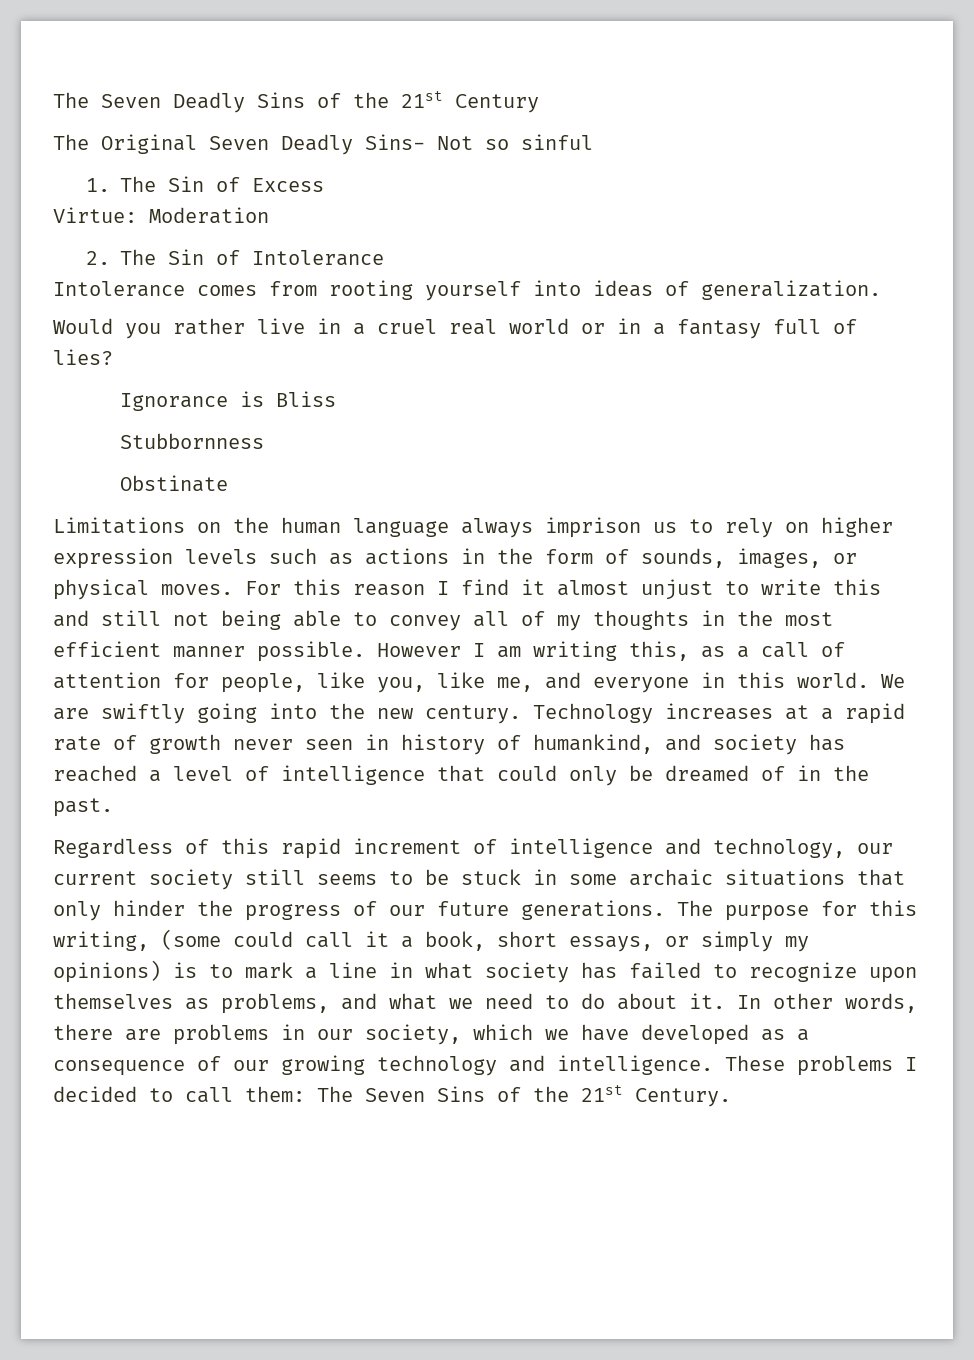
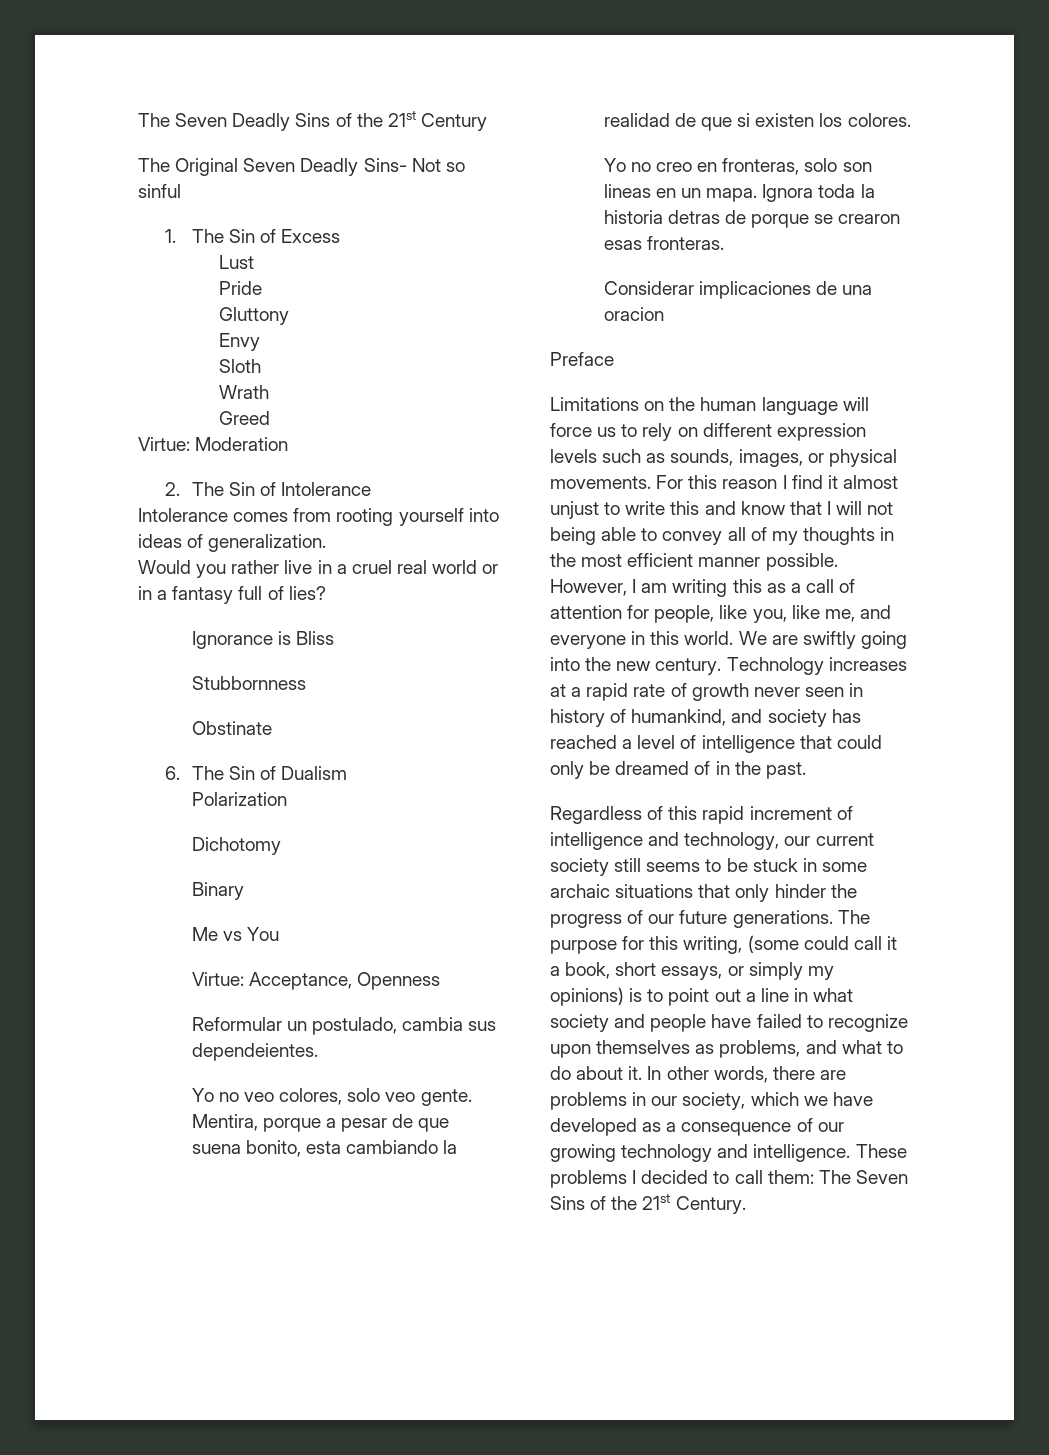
(325, 185) none -> [218,255,254,269] [218,281,262,295] [218,307,289,325] [218,333,260,351] [218,359,261,373] [218,385,269,399] [218,411,270,425] // Lust // Pride // Gluttony // Envy // Sloth // Wrath // Greed
(228, 483) none -> [164,766,348,780] [191,792,287,806] [191,837,281,855] [191,882,244,900] [191,927,279,941] [191,972,440,990] [191,1017,497,1035] [191,1043,318,1061] [191,1088,472,1106] [191,1114,450,1132] [191,1140,458,1157] [603,113,911,131] [603,158,872,175] [603,184,875,202] [603,210,901,228] [603,236,724,250] [603,281,873,299] [603,307,664,321] [550,352,614,366] // 6. The Sin of Dualism // Polarization // Dichotomy // Binary // Me vs You // Virtue: Acceptance, Openness // Reformular un postulado, cambia sus dependeientes. // Yo no veo colores, solo veo gente. Mentira, porque a pesar de que suena bonito, esta cambiando la realidad de que si existen los colores. // Yo no creo en fronteras, solo son lineas en un mapa. Ignora toda la historia detras de porque se crearon esas fronteras. // Considerar implicaciones de una oracion // Preface
[461,517,641,538] always imprison -> [842,397,869,411] [550,423,592,437] will force
[821,517,893,537] higher -> [702,423,772,437] different
[365,548,629,565] actions in the form of -> (666, 458) none
[161,584,233,595] moves. -> [550,476,651,489] movements.
[101,610,161,626] still -> [740,501,863,515] know that I will
[377,643,461,657] However -> [550,579,627,596] However,
[629,641,689,661] this, -> [732,579,762,593] this
[245,962,293,979] mark -> [668,988,741,1006] point out
[581,962,617,979] has -> [614,1014,752,1032] and people have
[449,993,533,1009] we need -> (882, 1047) none

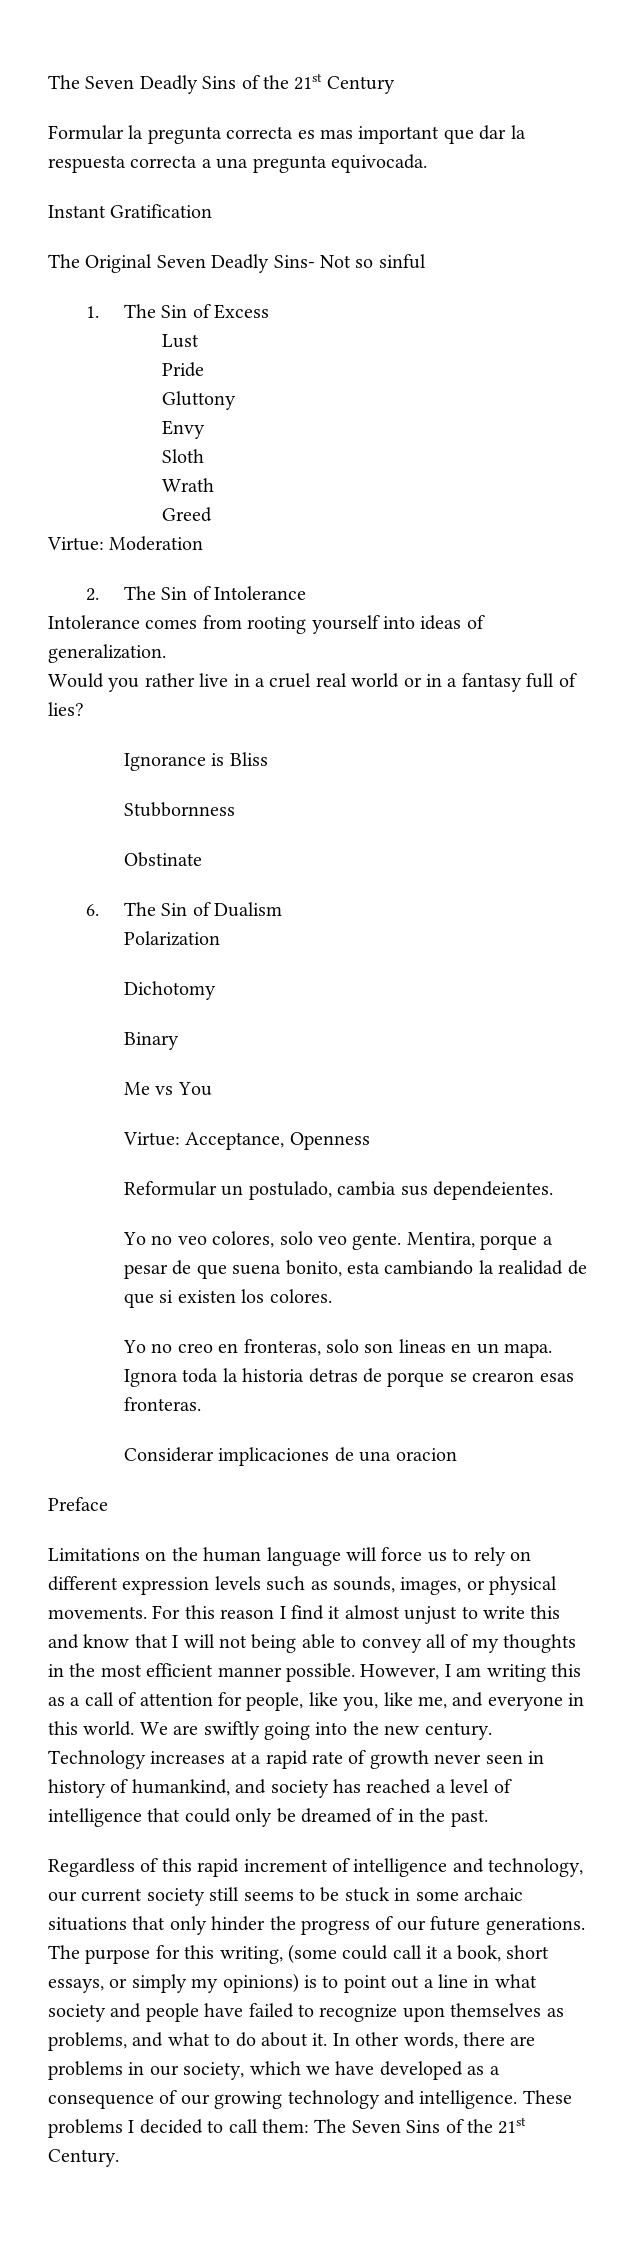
(487, 122) none -> [48,125,526,144] [48,154,427,173] [48,204,213,218] // Formular la pregunta correcta es mas important que dar la respuesta correcta a una pregunta equivocada. // Instant Gratification

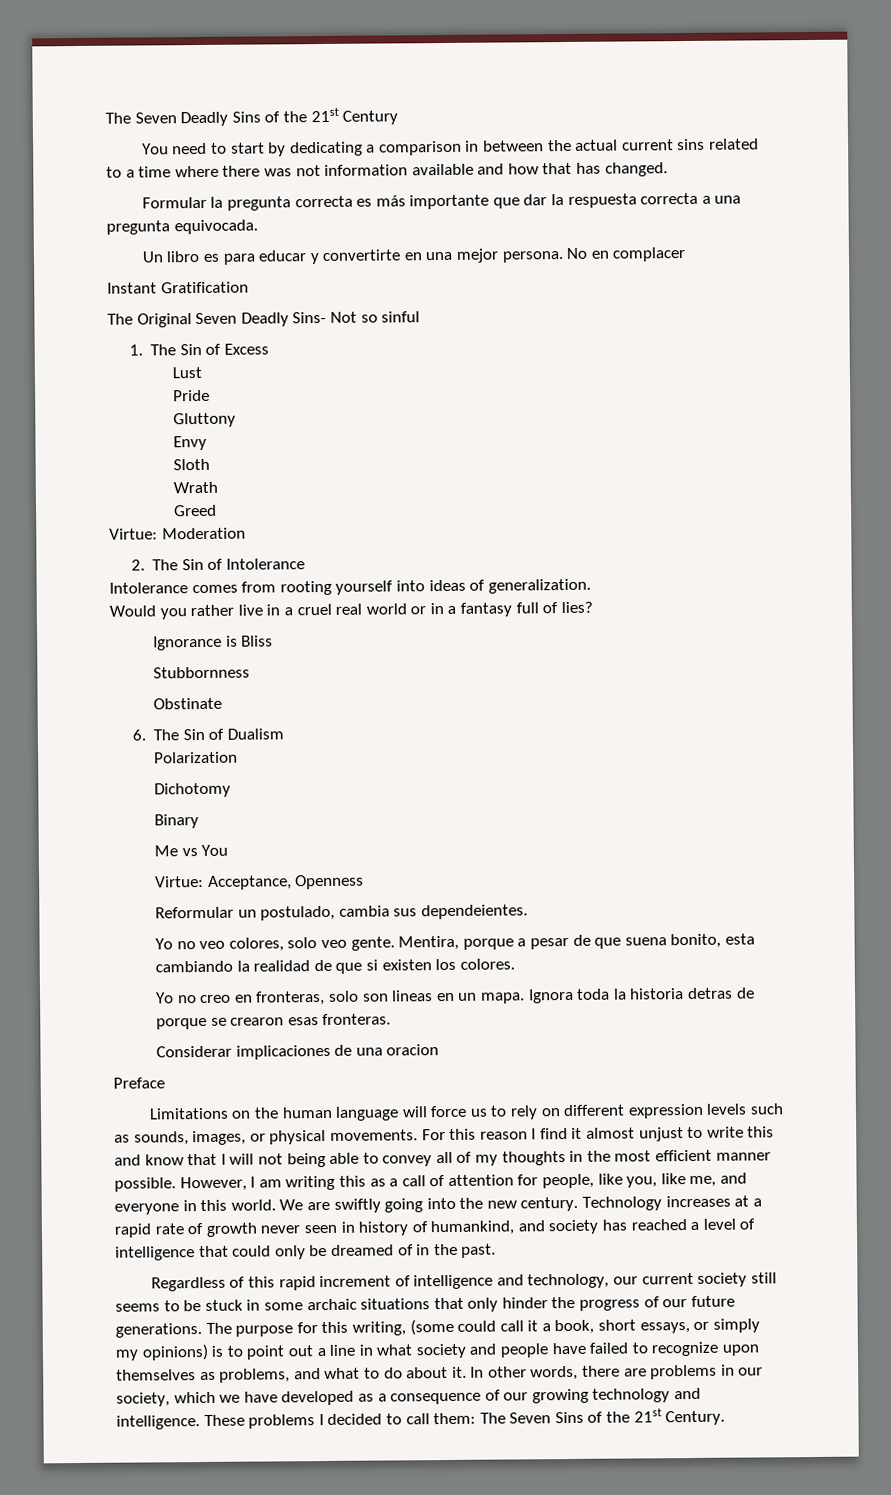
(395, 85) none -> [141,138,759,157] [106,162,668,178] // You need to start by dedicating a comparison in between the actual current sins related to a time where there was not information available and how that has changed.
[320,126,440,144] mas important -> [375,194,490,210] más importante
(427, 163) none -> [141,247,687,265] // Un libro es para educar y convertirte en una mejor persona. No en complacer

